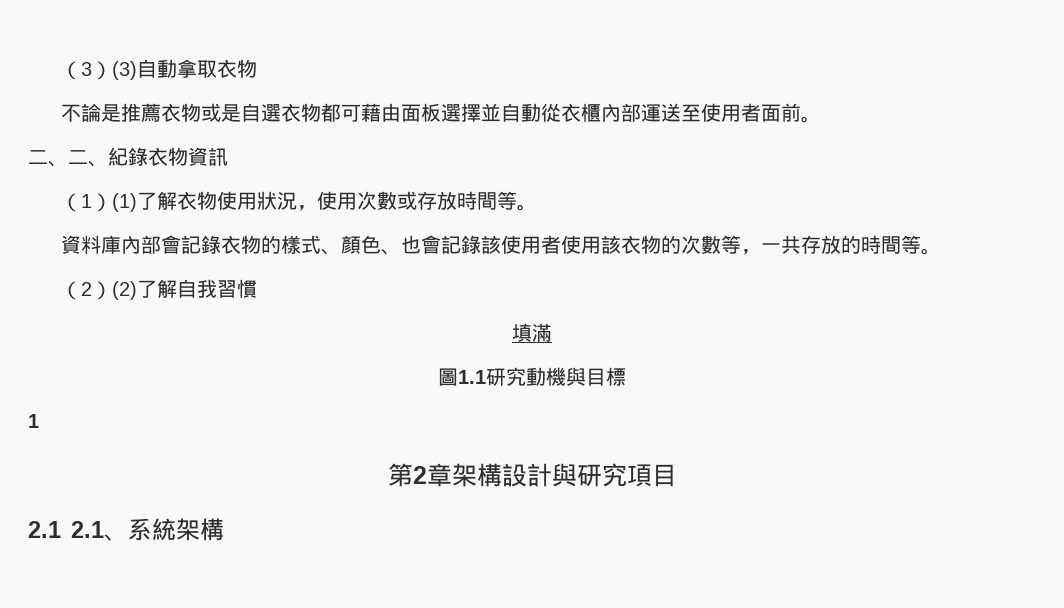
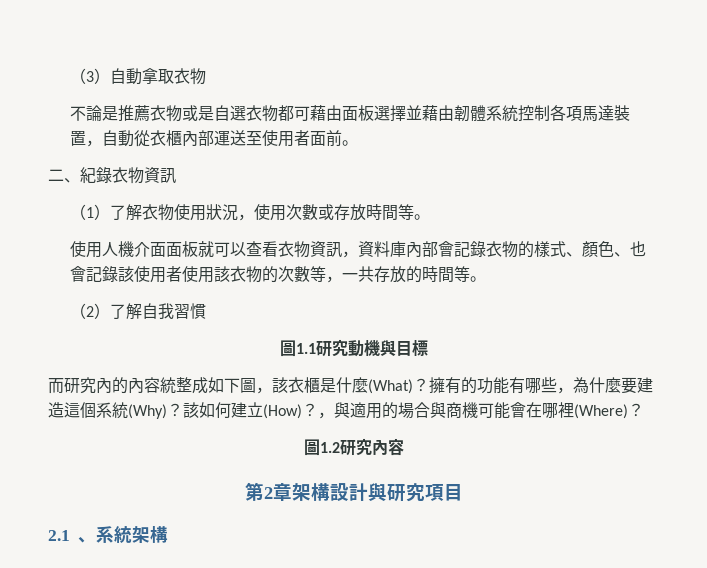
[111,61,137,80] (3) -> (110, 76) none
(501, 112) none -> [421,105,630,122] [69,131,102,147] 藉由韌體系統控制各項馬達裝置，
[68,150,108,167] 二、 -> (80, 180) none
[111,193,137,212] (1) -> (110, 212) none
(537, 207) none -> [69,241,358,258] 使用人機介面面板就可以查看衣物資訊，
[111,281,137,300] (2) -> (110, 311) none
[512,323,552,342] // 填滿 -> (206, 311) none
[28,414,39,428] 1 -> [48,377,653,394] [48,402,644,419] [303,438,404,456] 而研究內的內容統整成如下圖，該衣櫃是什麼(What)？擁有的功能有哪些，為什麼要建造這個系統(Why)？該如何建立(How)？，與適用的場合與商機可能會在哪裡(Where)？ // 圖1.2研究內容
[71,521,104,538] 2.1 -> (70, 535) none

